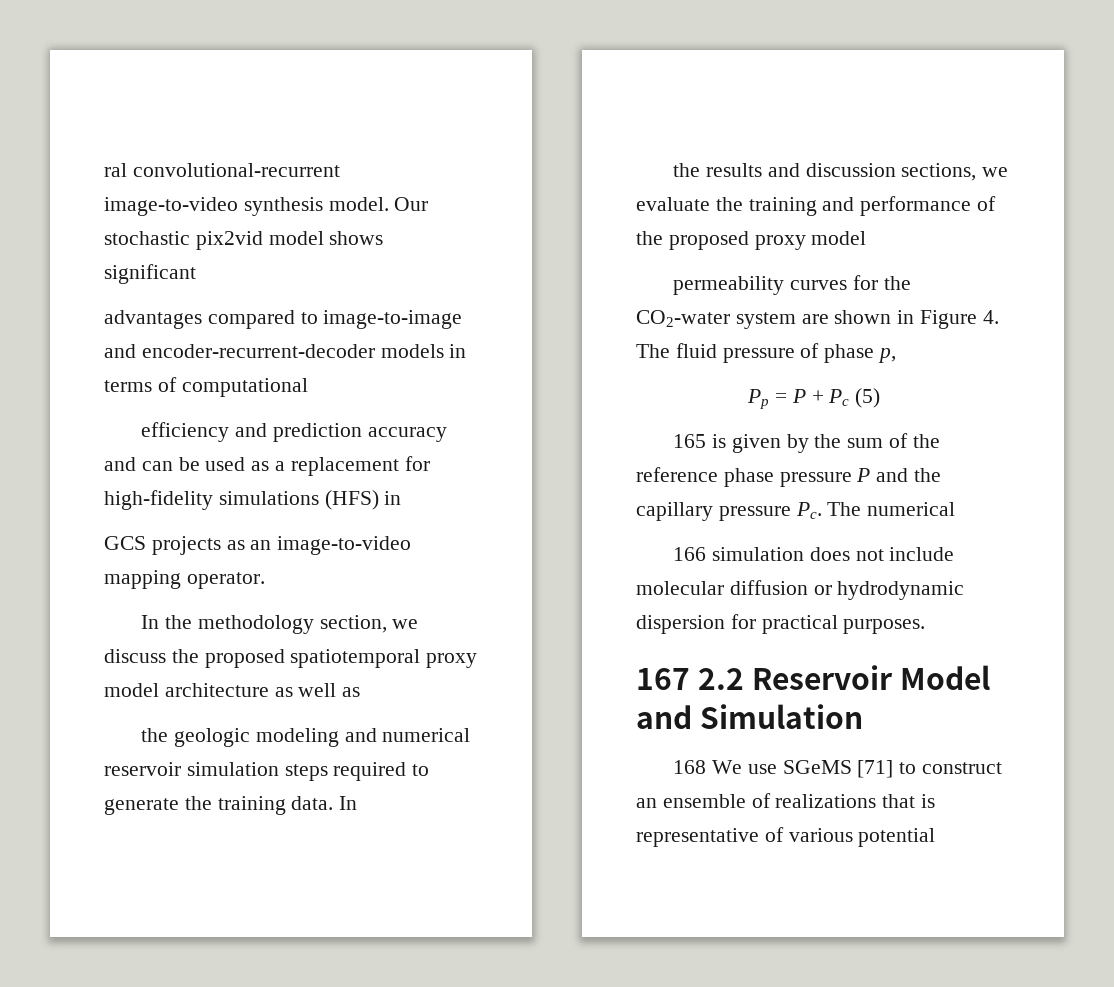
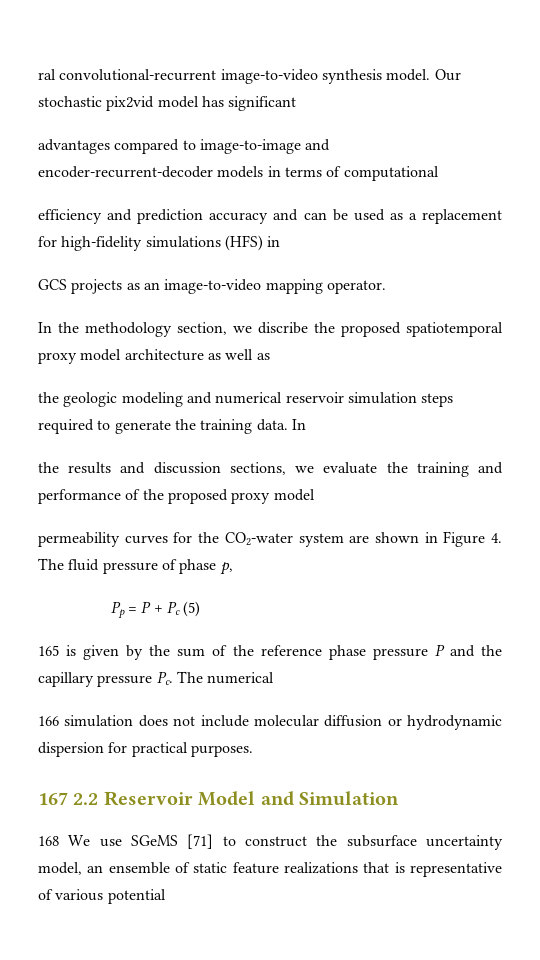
[329,231,384,245] shows -> [201,96,224,107] has
[104,649,166,663] discuss -> [258,322,308,334] discribe
(1003, 768) none -> [316,835,503,850] [38,862,82,875] the subsurface uncertainty model,
(771, 800) none -> [193,862,279,874] static feature

